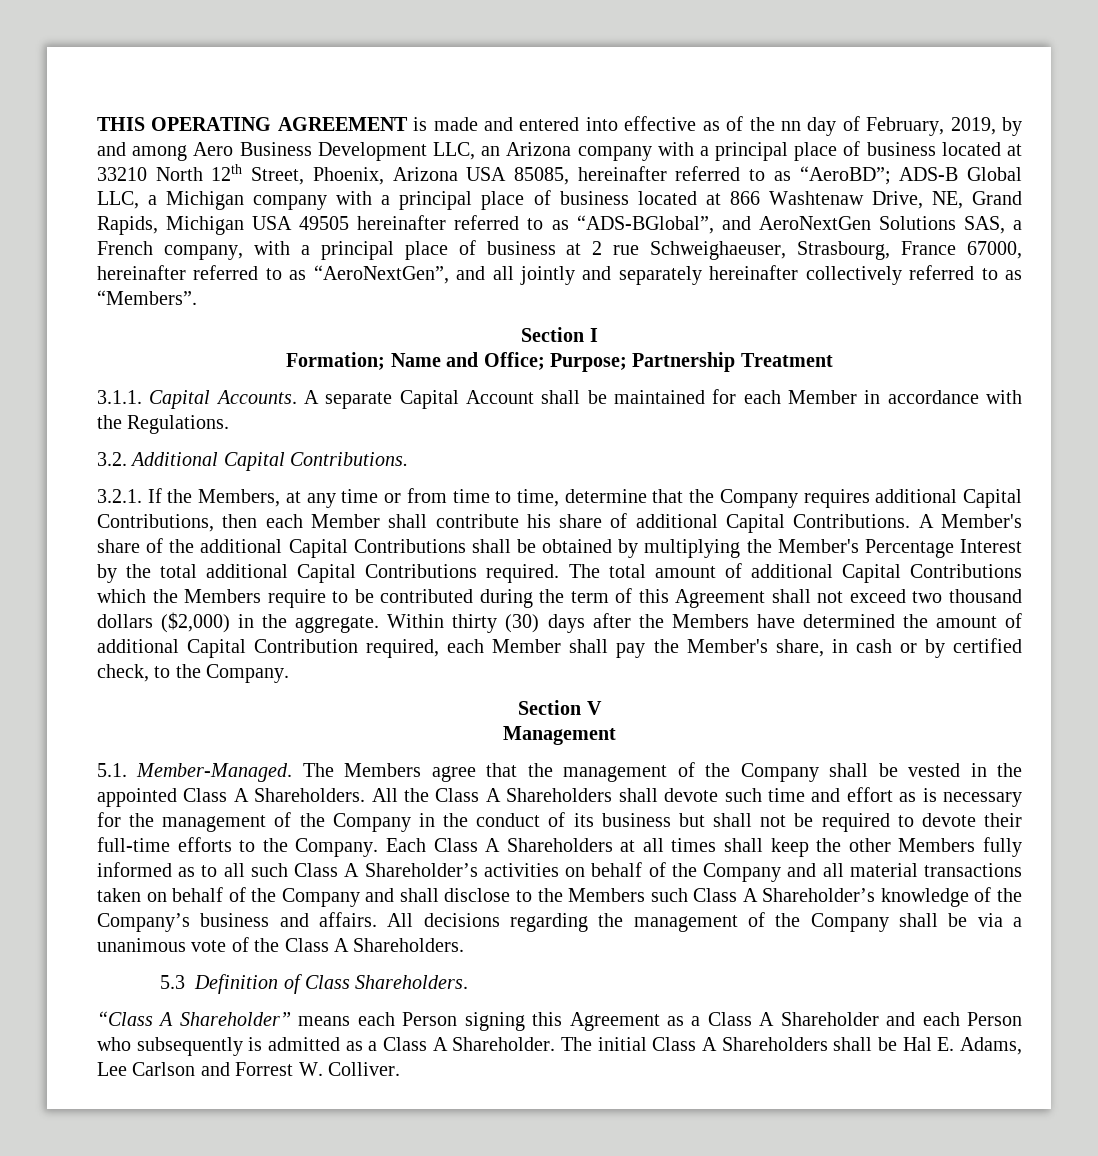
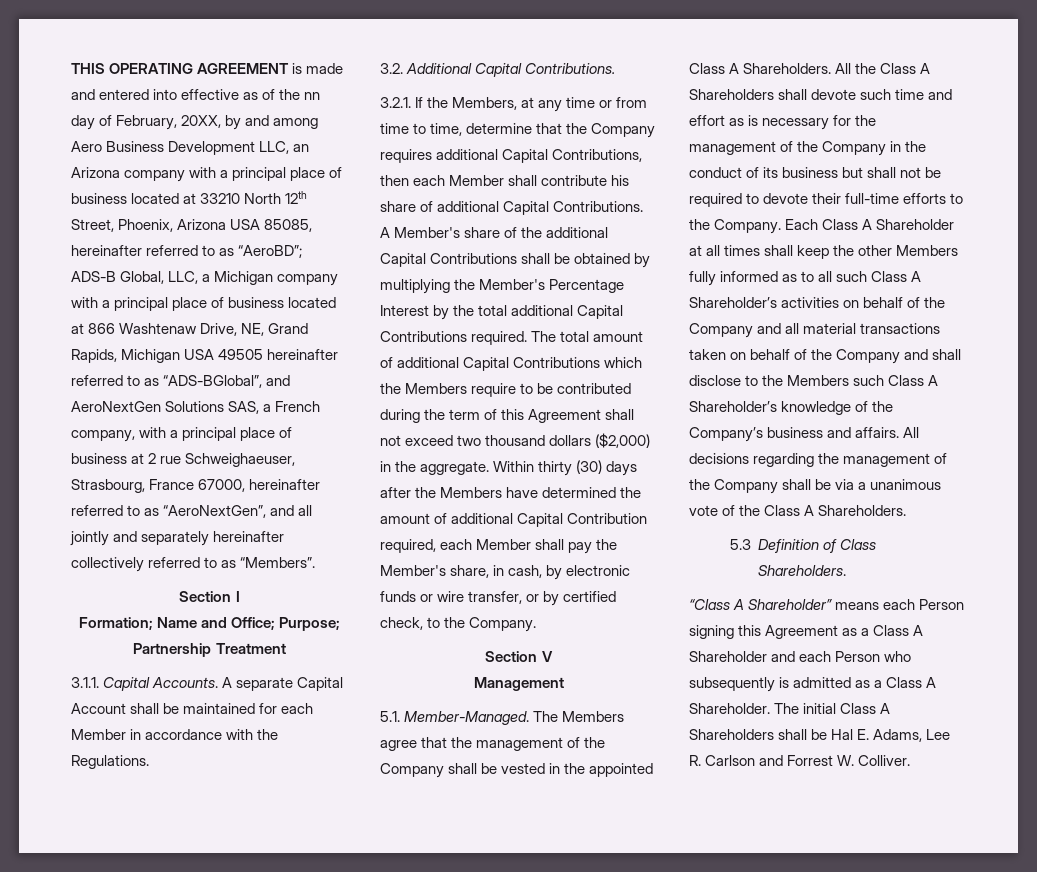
[950,117,996,135] 2019, -> [181,115,222,128] 20XX,
[966,167,1022,181] Global -> [120,271,165,284] Global,
[855,639,892,653] cash -> [508,565,631,580] [380,591,523,604] cash, by electronic funds or wire transfer,
[506,838,613,852] Shareholders -> [876,219,955,230] Shareholder
(127, 1069) none -> [689,755,701,766] R.

